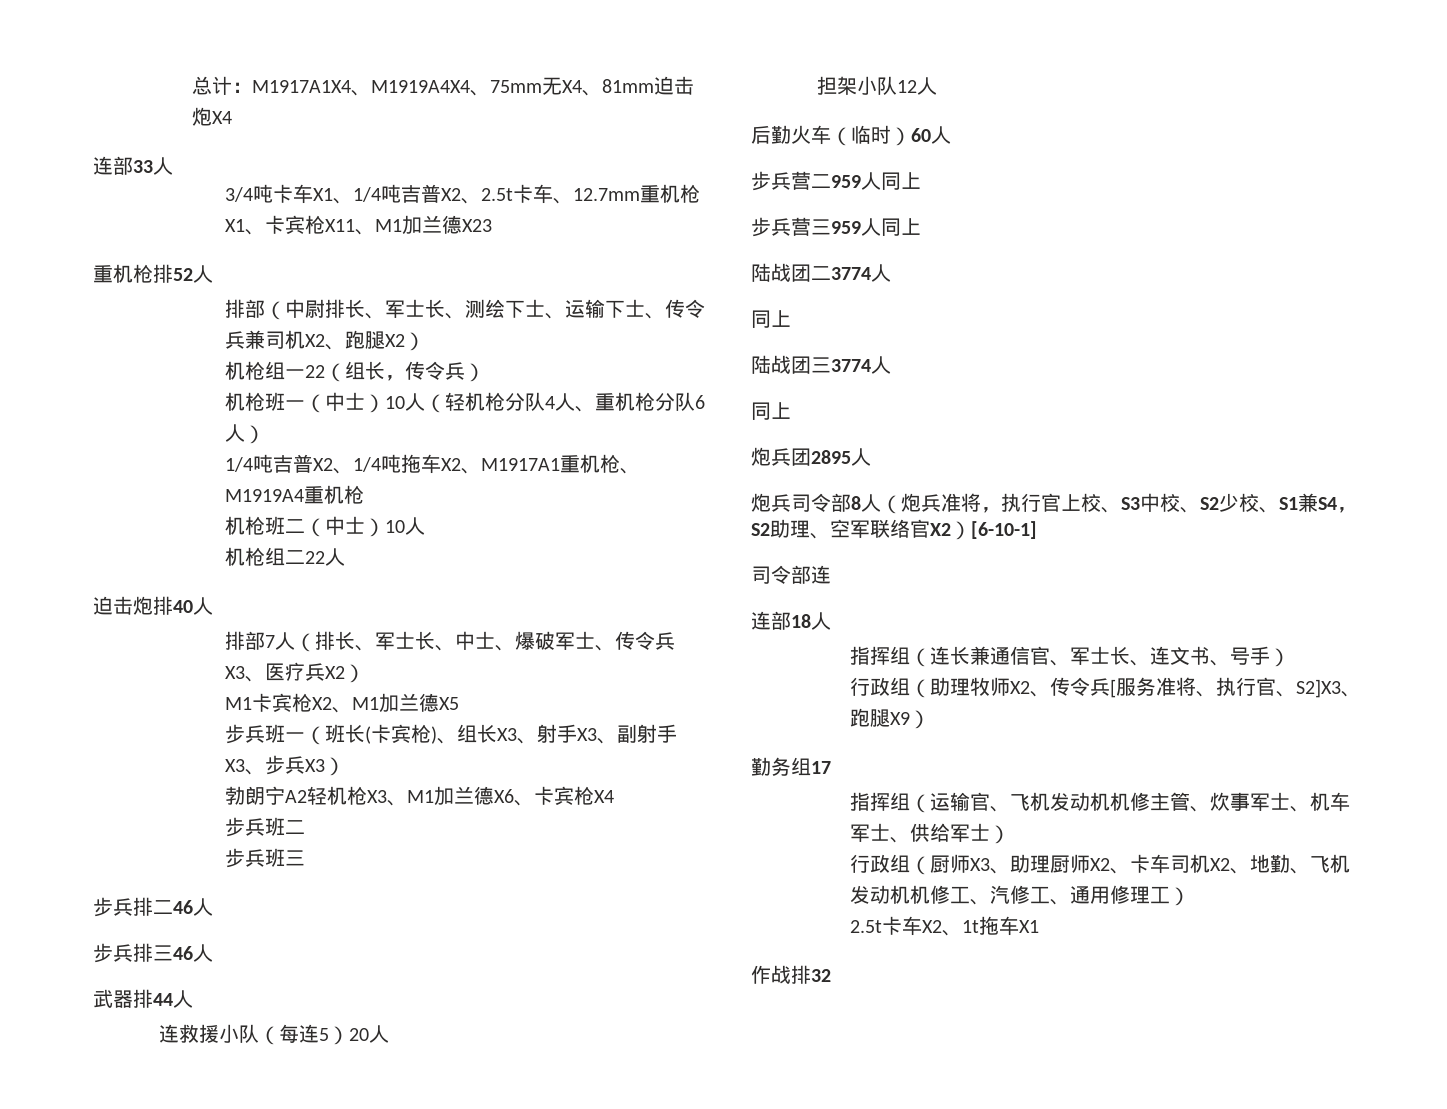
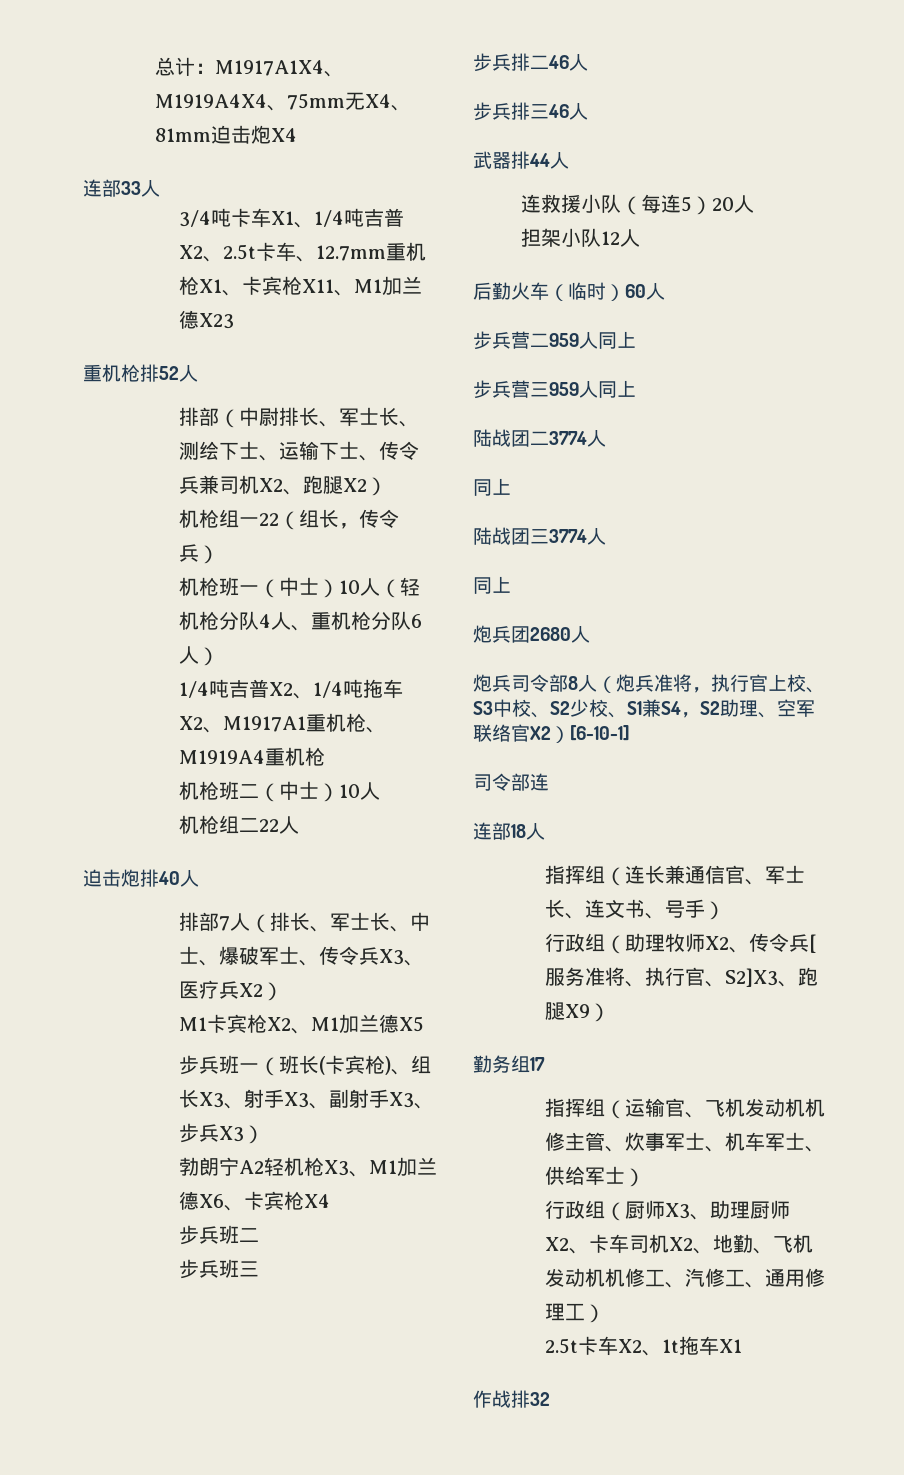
[811,450,851,464] 2895 -> [530,627,571,641] 2680

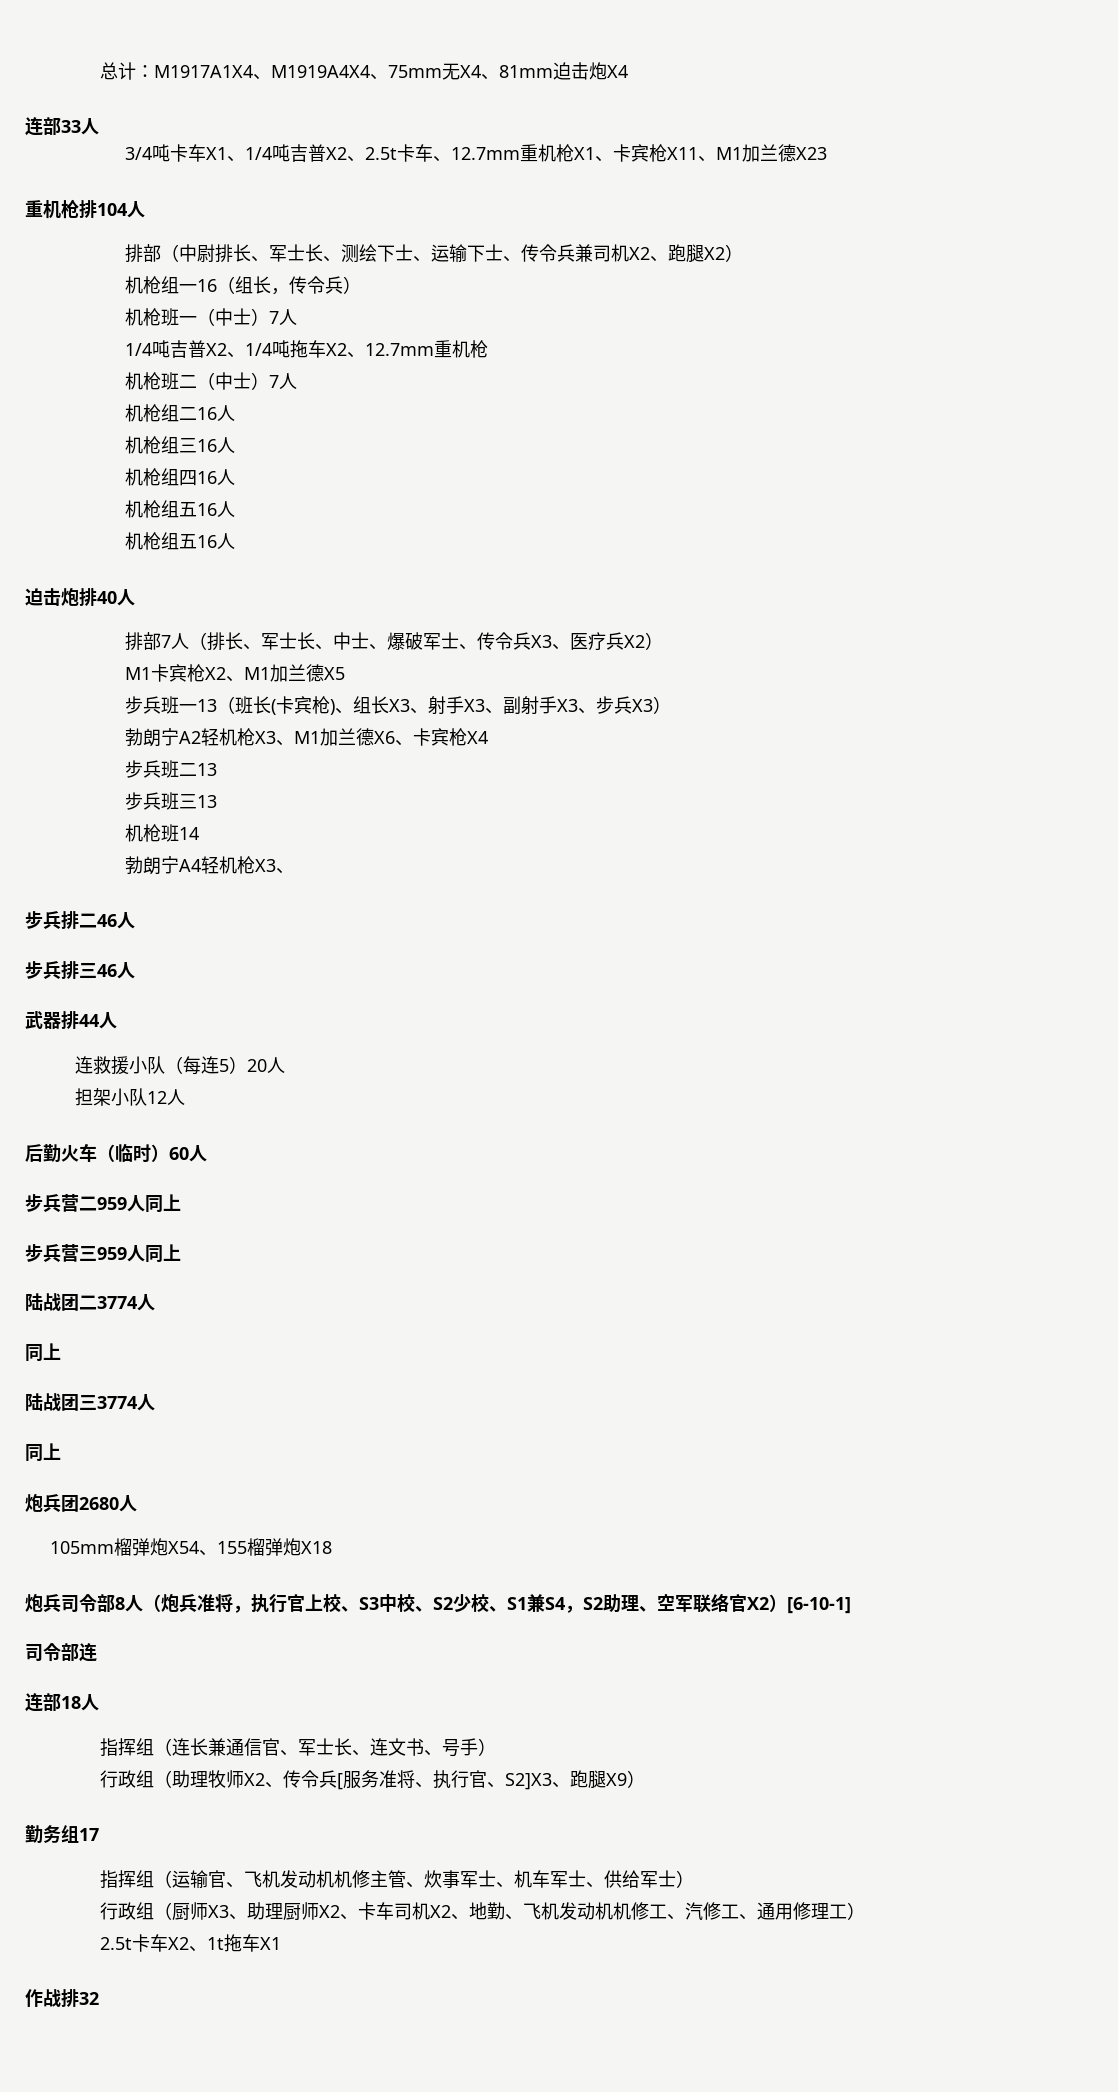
[159,366,179,380] 52 -> [97,203,127,216] 104
[259,513,280,526] 22 -> [196,279,217,292] 16
[339,577,421,598] [179,611,423,631] [179,646,220,666] 10人（轻机枪分队4人、重机枪分队6人） -> [268,309,297,325] 7人
[223,713,387,733] [179,750,266,764] M1917A1重机枪、M1919A4 -> [364,343,434,356] 12.7mm
[339,784,361,798] 10 -> [268,375,279,388] 7
[259,819,280,832] 22 -> [196,405,235,421] [124,436,235,454] [124,468,235,486] [124,500,235,518] [124,532,217,550] 16人 // 机枪组三16人 // 机枪组四16人 // 机枪组五16人 // 机枪组五16
(260, 1067) none -> [196,699,217,712] 13
(260, 1235) none -> [196,763,217,776] 13
(260, 1269) none -> [196,795,217,808] [124,824,199,842] [124,856,294,875] 13 // 机枪班14 // 勃朗宁A4轻机枪X3、
(590, 634) none -> [49,1538,332,1556] // 105mm榴弹炮X54、155榴弹炮X18

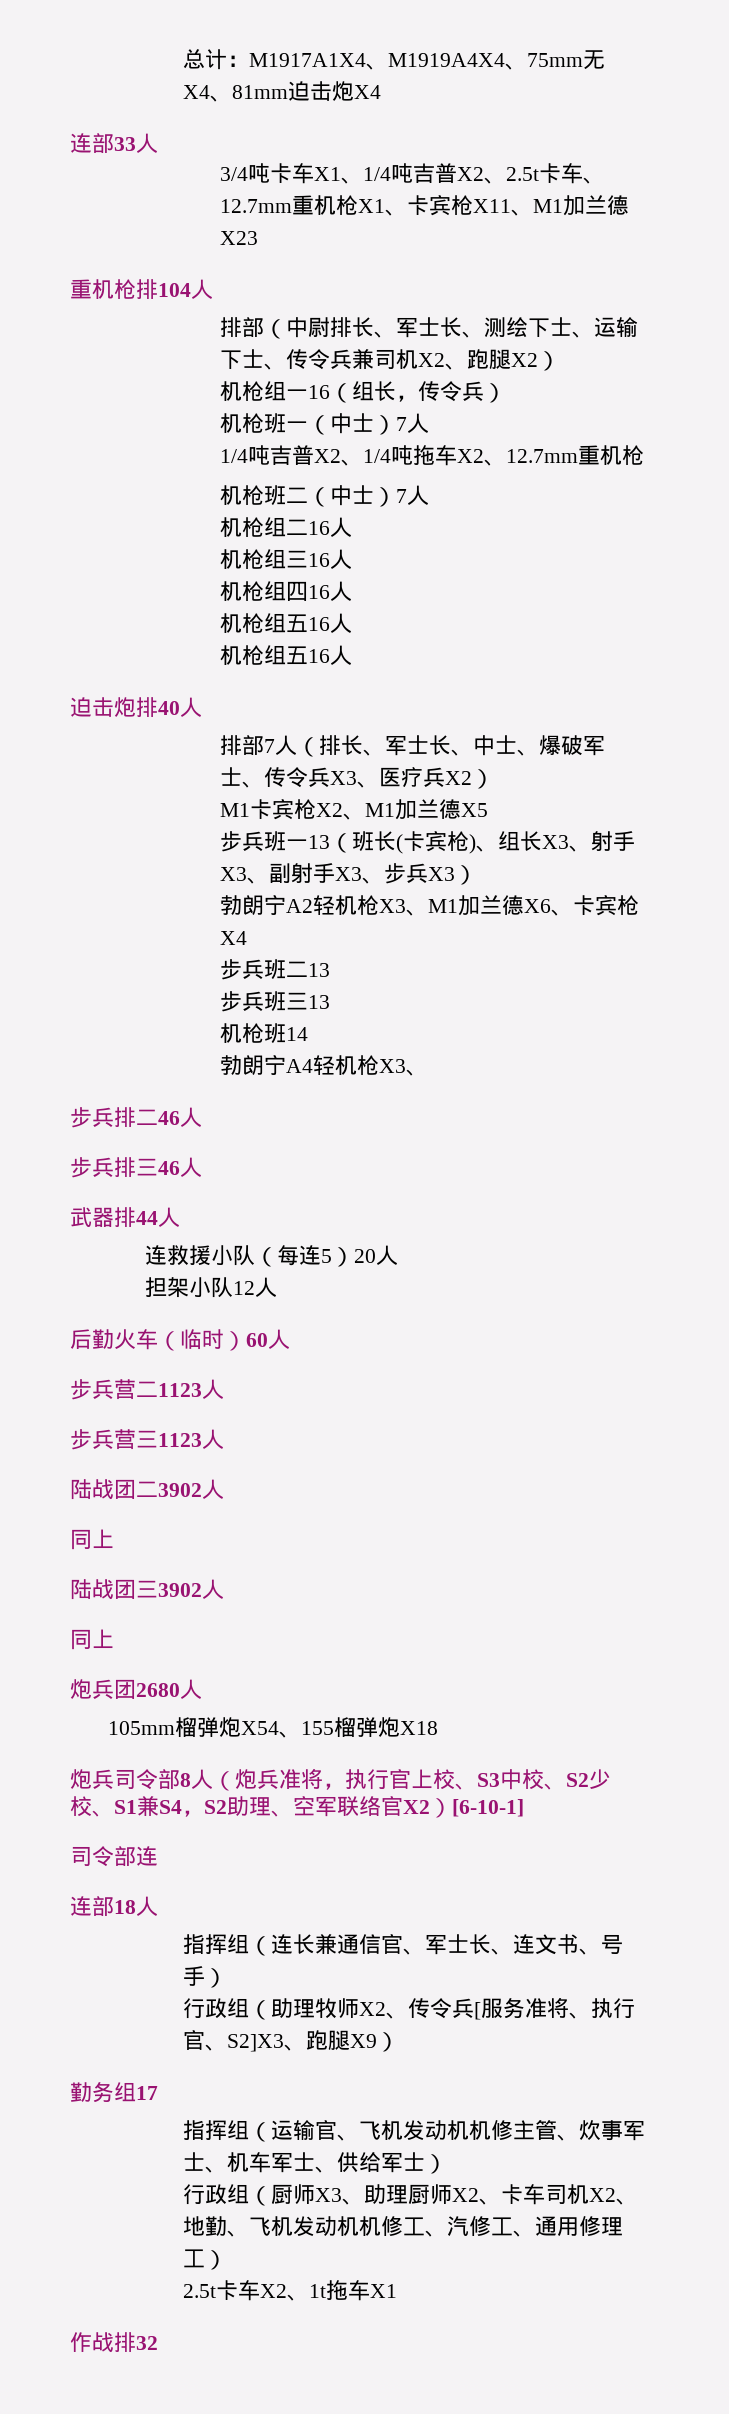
[97,1194,181,1213] 959人同上 -> [158,1379,224,1399] 1123人
[97,1244,181,1263] 959人同上 -> [158,1429,224,1449] 1123人
[97,1296,137,1309] 3774 -> [158,1483,202,1497] 3902
[97,1396,137,1409] 3774 -> [158,1583,202,1597] 3902

